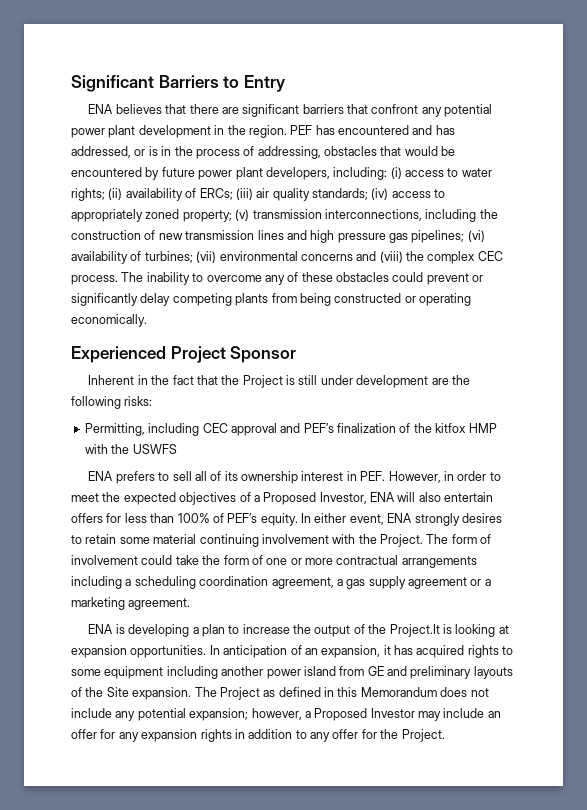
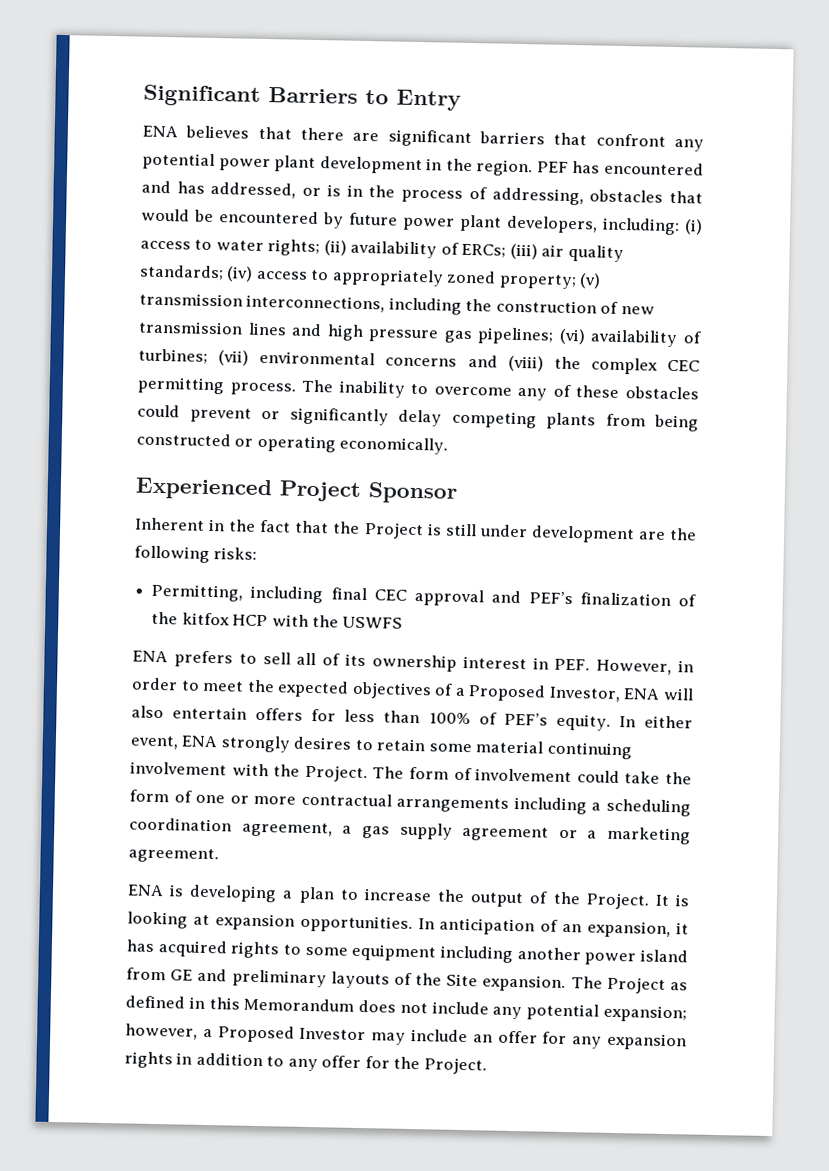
(503, 256) none -> [137,376,225,395] permitting
(200, 429) none -> [330,587,367,601] final
[468,423,497,433] HMP -> [232,614,269,627] HCP
[389,624,440,637] Project.It -> [585,892,669,910] Project. It

